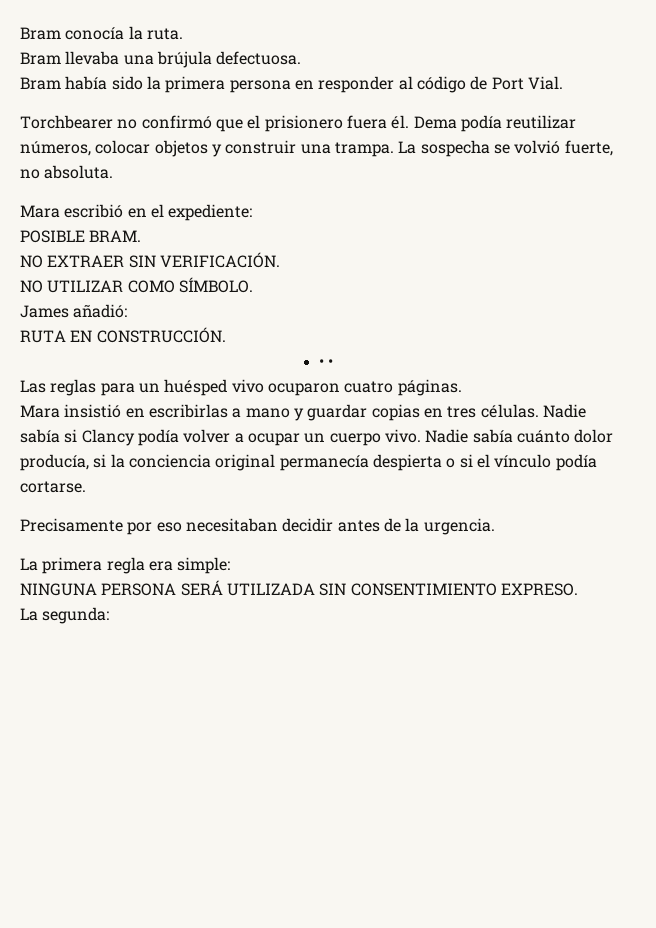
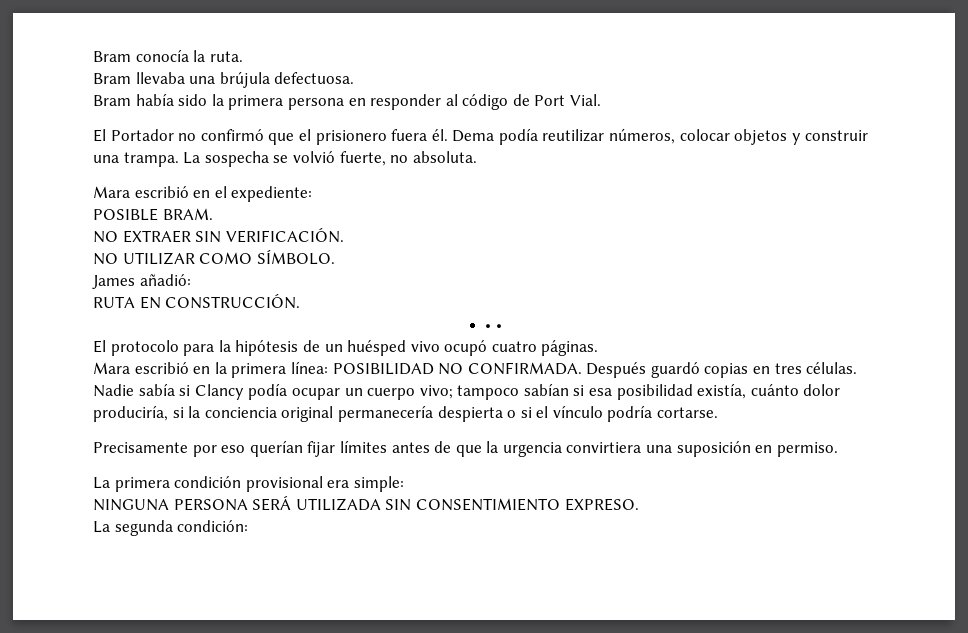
[20,115,113,129] Torchbearer -> [93,129,174,142] El Portador
[20,379,135,396] Las reglas para -> [93,340,320,356] El protocolo para la hipótesis de
[267,383,340,396] ocuparon -> [444,340,488,356] ocupó
[64,404,368,421] insistió en escribirlas a mano y guardar -> [134,361,700,378] escribió en la primera línea: POSIBILIDAD NO CONFIRMADA. Después guardó
[183,429,244,443] volver a -> (288, 391) none
[384,429,513,443] vivo. Nadie sabía -> [419,383,747,400] vivo; tampoco sabían si esa posibilidad existía,
[20,454,89,471] producía, -> [93,405,168,422] produciría,
[279,455,369,471] permanecía -> [337,405,433,422] permanecería
[555,454,597,471] podía -> [607,405,653,422] podría
[185,518,495,535] necesitaban decidir antes de la urgencia. -> [249,440,838,457] querían fijar límites antes de que la urgencia convirtiera una suposición en permiso.
[106,557,145,574] regla -> [174,476,323,492] condición provisional
[42,607,110,624] segunda: -> [114,520,249,536] segunda condición:

